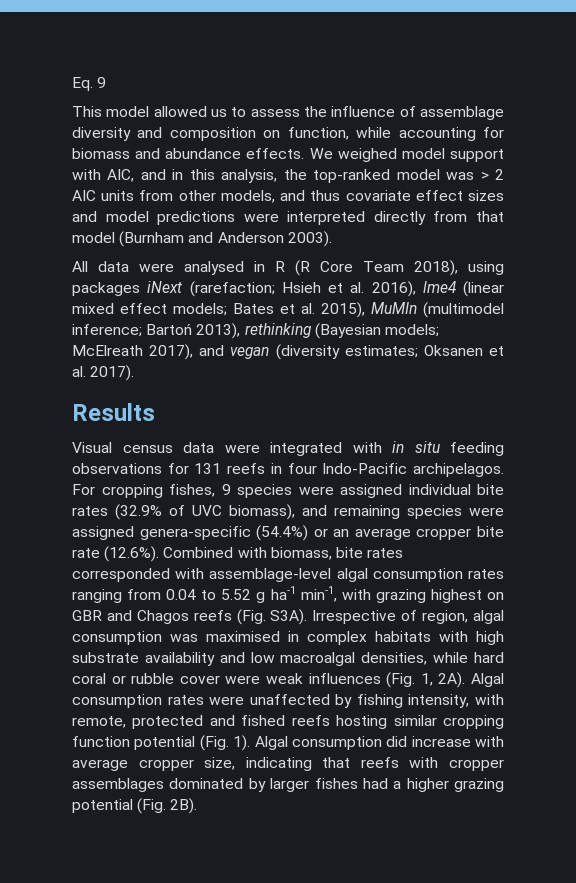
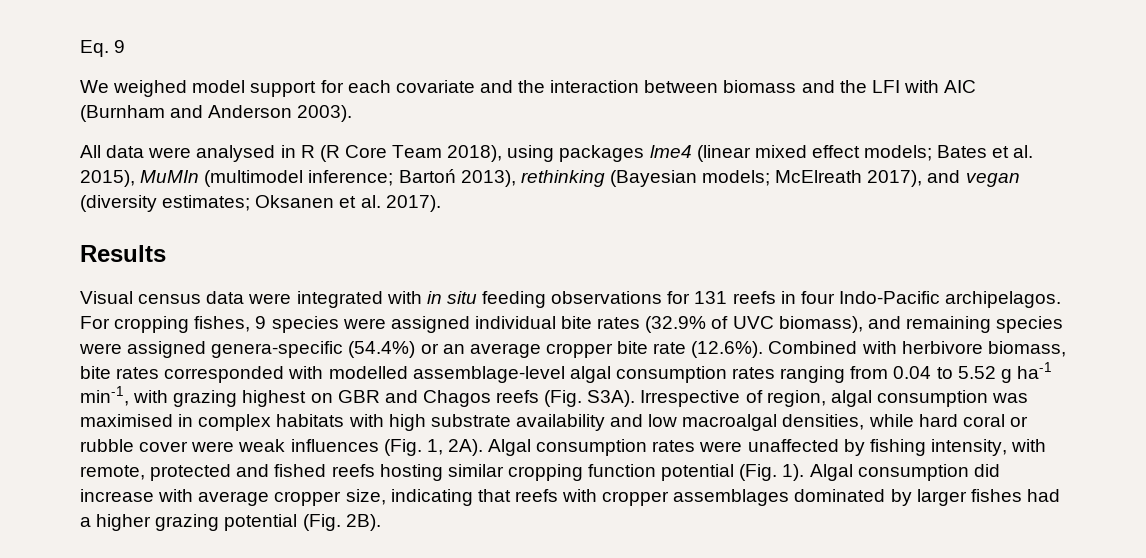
[72,106,504,120] [72,127,504,141] [72,148,505,162] [72,169,504,183] [72,190,505,203] [72,211,504,225] [72,232,115,243] This model allowed us to assess the influence of assemblage diversity and composition on function, while accounting for biomass and abundance effects. We weighed model support with AIC, and in this analysis, the top-ranked model was > 2 AIC units from other models, and thus covariate effect sizes and model predictions were interpreted directly from that model -> [80,80,977,97] We weighed model support for each covariate and the interaction between biomass and the LFI with AIC
[147,281,416,297] iNext (rarefaction; Hsieh et al. 2016), -> (645, 153) none
(267, 552) none -> [901,341,983,354] herbivore
(205, 573) none -> [328,366,408,379] modelled

